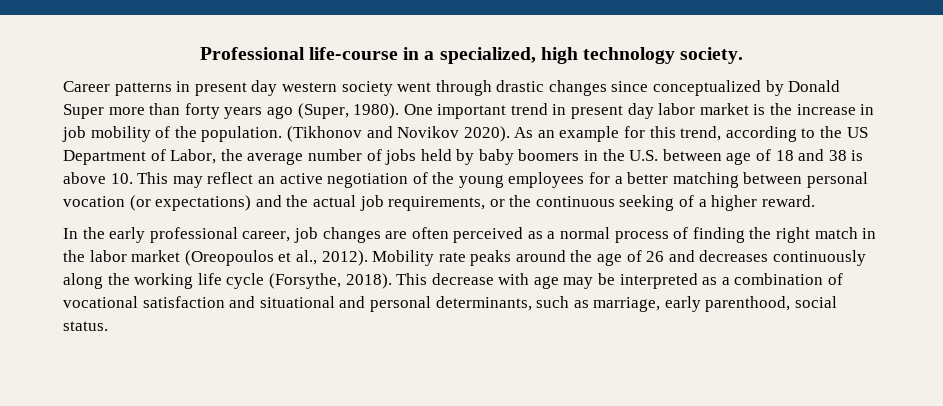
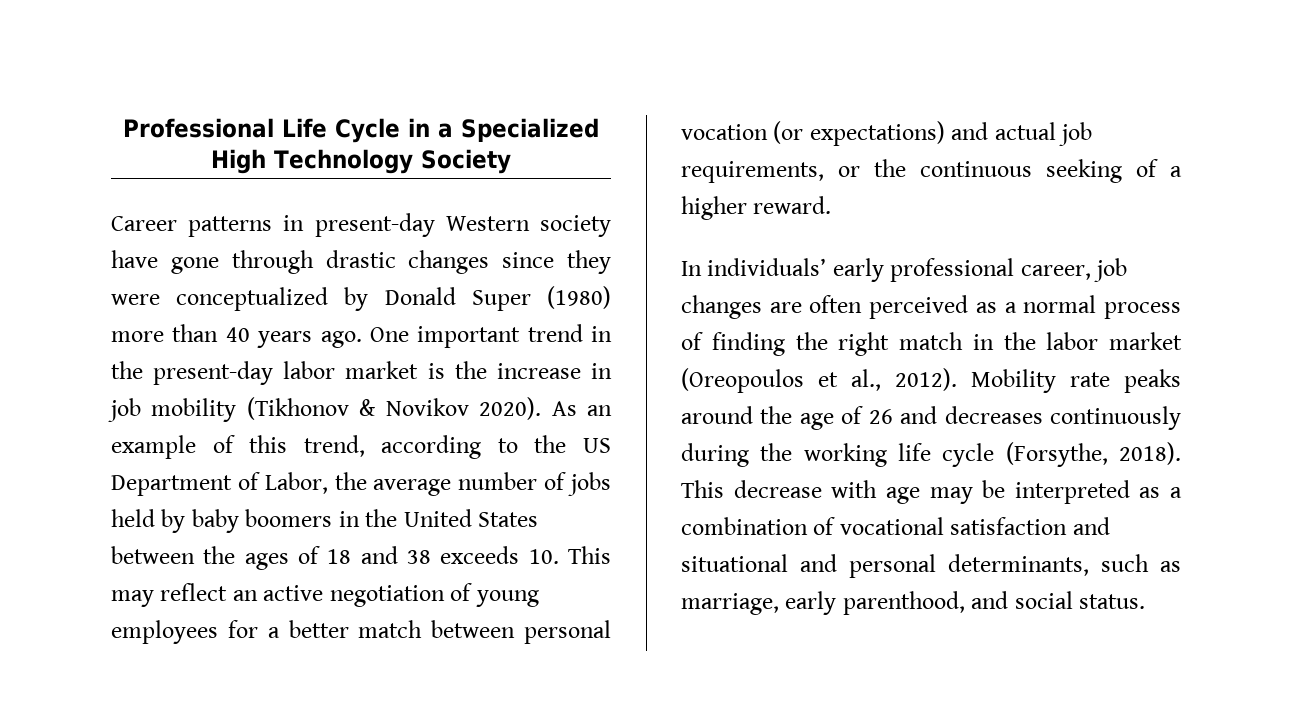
[308,47,744,64] [63,80,432,96] life-course in a specialized, high technology society. // Career patterns in present day western society went -> [282,118,599,143] [211,149,511,174] [111,213,611,237] [111,250,219,274] Life Cycle in a Specialized High Technology Society // Career patterns in present-day Western society have gone
(649, 86) none -> [567,250,611,274] [111,294,160,305] they were
(104, 111) none -> [547,286,611,309] (1980)
[184,103,400,119] forty years ago (Super, 1980). -> [225,327,362,348] 40 years ago.
[571,103,654,119] present day -> [111,361,274,385] the present-day
[155,126,393,142] of the population. (Tikhonov and -> [246,397,377,420] (Tikhonov &
[624,126,646,138] for -> [212,435,235,453] of
[629,149,752,165] U.S. between age -> [403,509,539,527] [111,546,289,570] United States between the ages
[851,150,864,161] [63,172,106,184] is above -> [440,546,520,564] exceeds
[432,172,455,184] the -> (473, 592) none
[672,172,739,188] matching -> [358,620,423,638] match
[286,195,309,207] the -> (989, 131) none
[82,227,105,239] the -> [707,258,827,276] individuals’
[63,273,103,289] along -> [681,443,749,467] during
(791, 304) none -> [971,591,1009,609] and

